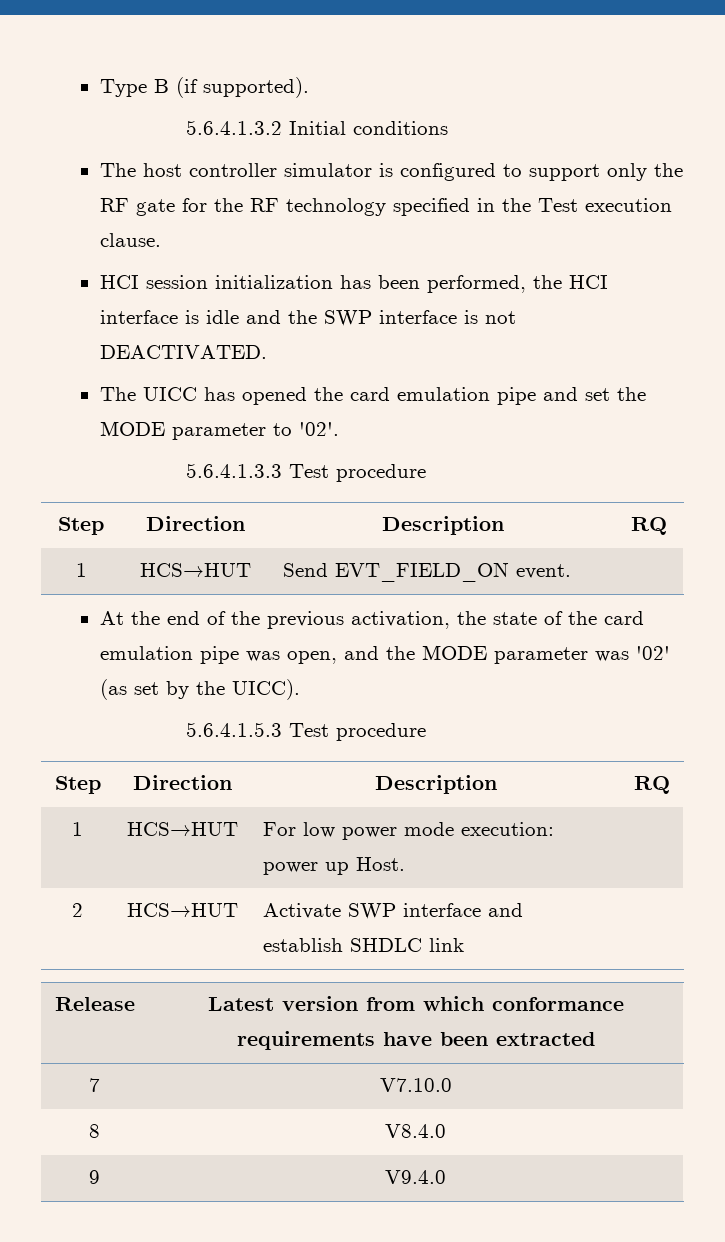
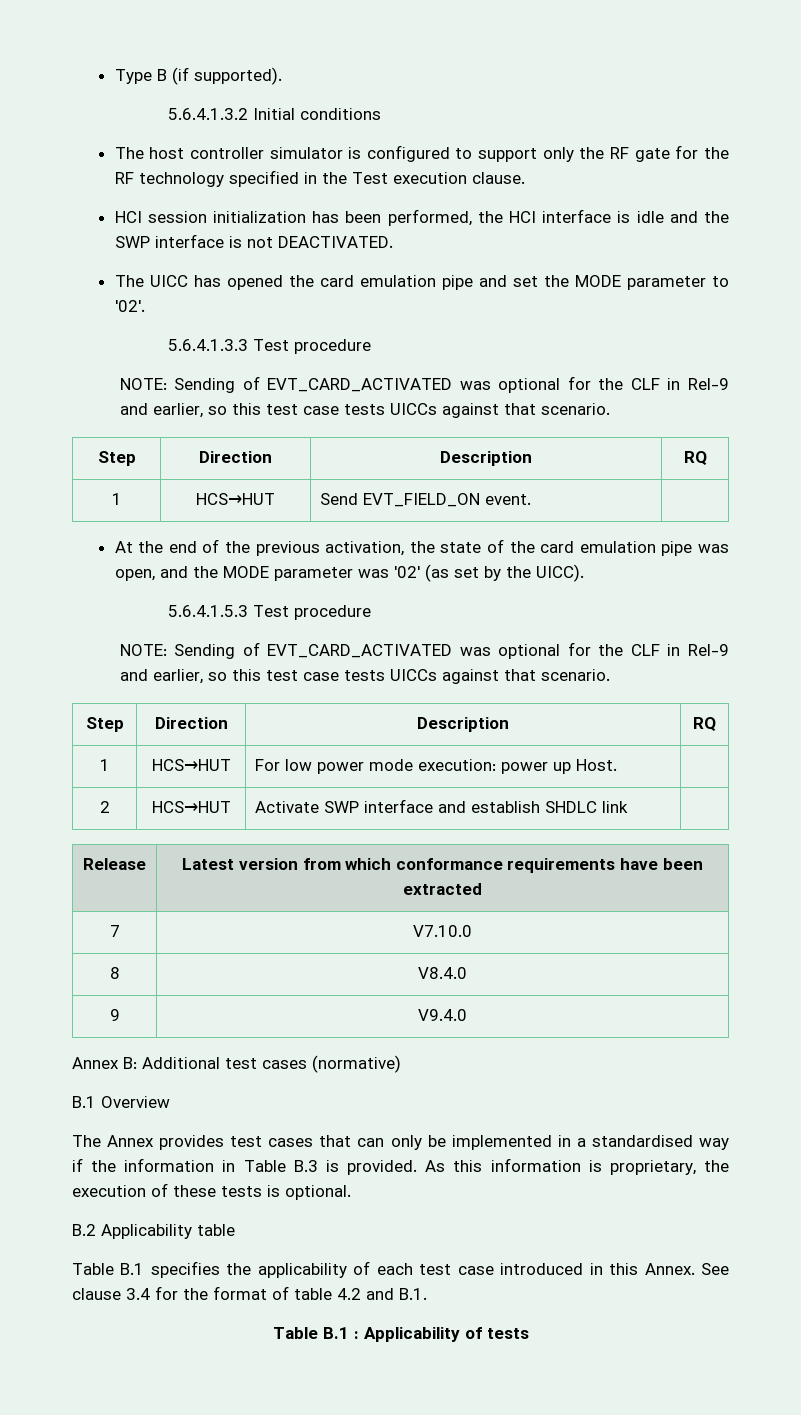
(426, 473) none -> [119,376,729,393] [119,403,610,418] // NOTE: Sending of EVT_CARD_ACTIVATED was optional for the CLF in Rel-9 and earlier, so this test case tests UICCs against that scenario.
(426, 732) none -> [119,642,729,659] [119,669,610,684] // NOTE: Sending of EVT_CARD_ACTIVATED was optional for the CLF in Rel-9 and earlier, so this test case tests UICCs against that scenario.
(446, 1177) none -> [72,1055,401,1073] [72,1096,170,1108] [72,1135,730,1150] [72,1158,729,1175] [72,1183,351,1200] [72,1224,235,1239] [72,1261,729,1278] [72,1286,427,1300] [272,1327,529,1342] // Annex B: Additional test cases (normative) // B.1 Overview // The Annex provides test cases that can only be implemented in a standardised way if the information in Table B.3 is provided. As this information is proprietary, the execution of these tests is optional. // B.2 Applicability table // Table B.1 specifies the applicability of each test case introduced in this Annex. See clause 3.4 for the format of table 4.2 and B.1. // Table B.1 : Applicability of tests

